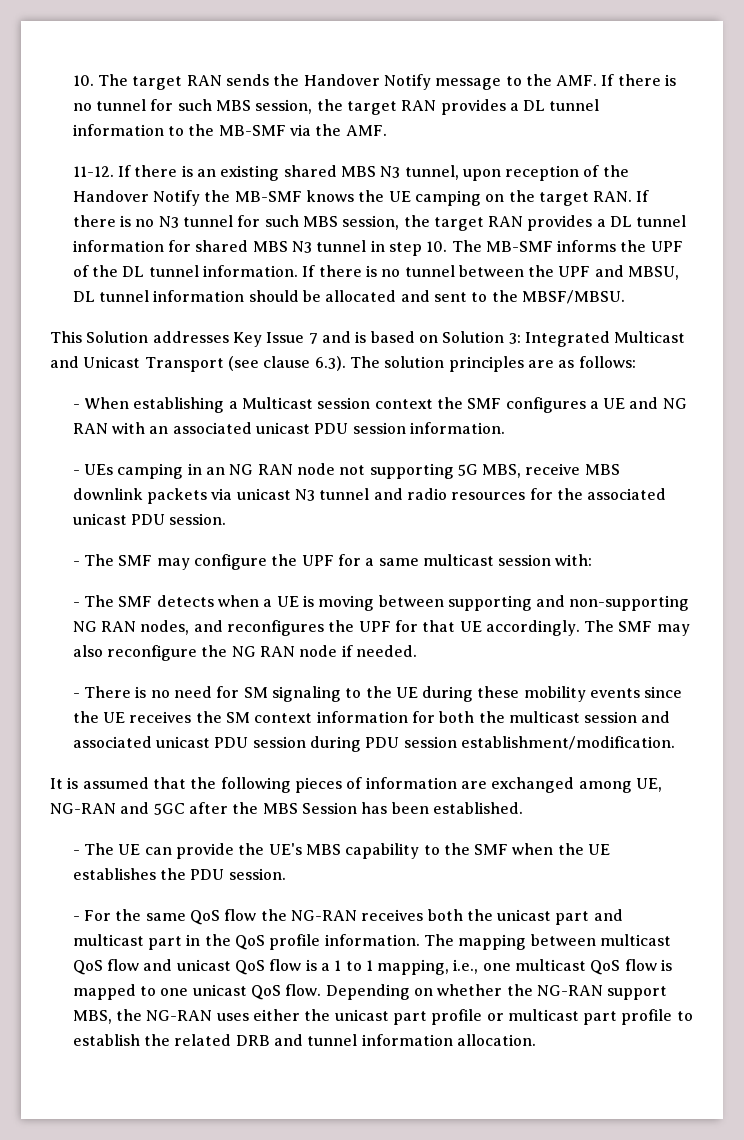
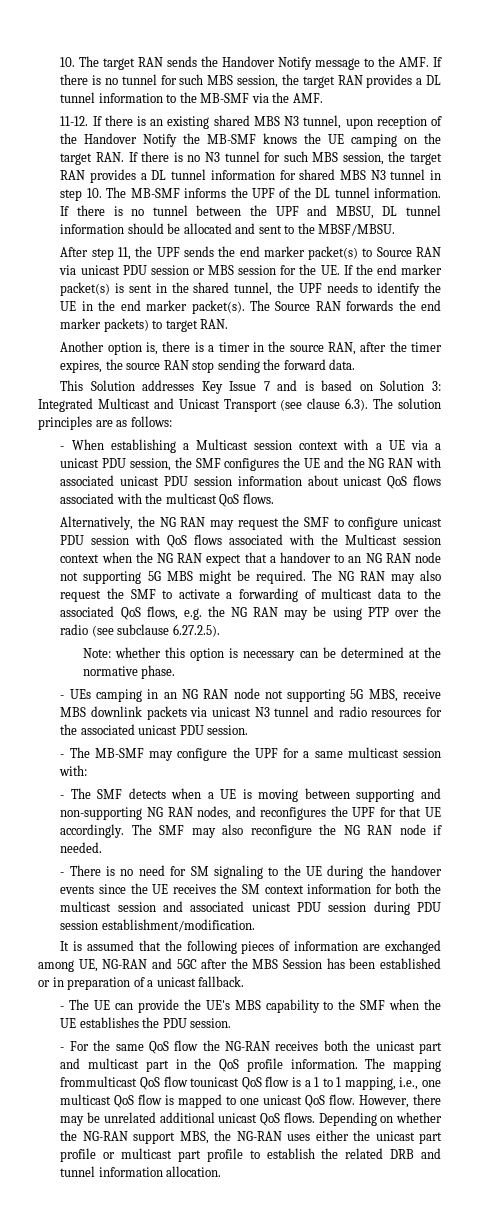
(625, 297) none -> [60,246,441,260] [59,264,443,275] [60,282,441,296] [60,300,441,314] [60,318,229,332] [60,341,443,355] [60,359,356,373] // After step 11, the UPF sends the end marker packet(s) to Source RAN via unicast PDU session or MBS session for the UE. If the end marker packet(s) is sent in the shared tunnel, the UPF needs to identify the UE in the end marker packet(s). The Source RAN forwards the end marker packets) to target RAN. // Another option is, there is a timer in the source RAN, after the timer expires, the source RAN stop sending the forward data.
(433, 404) none -> [343,439,441,450] [60,458,172,471] with a UE via a unicast PDU session,
[589,401,599,409] a -> [283,457,301,468] the
(659, 403) none -> [347,457,365,468] the
[149,422,505,434] an associated unicast PDU session information. -> [60,475,441,489] [60,493,274,507] [60,516,442,530] [60,534,441,548] [60,552,441,566] [60,570,442,584] [60,588,442,602] [60,606,442,620] [60,624,220,637] [82,647,442,661] [82,665,176,679] associated unicast PDU session information about unicast QoS flows associated with the multicast QoS flows. // Alternatively, the NG RAN may request the SMF to configure unicast PDU session with QoS flows associated with the Multicast session context when the NG RAN expect that a handover to an NG RAN node not supporting 5G MBS might be required. The NG RAN may also request the SMF to activate a forwarding of multicast data to the associated QoS flows, e.g. the NG RAN may be using PTP over the radio (see subclause 6.27.2.5). // Note: whether this option is necessary can be determined at the normative phase.
[118,555,153,566] SMF -> [94,748,144,758] MB-SMF
[477,686,586,702] these mobility -> [368,865,443,876] the handover
[432,802,523,814] established. -> [379,958,441,969] [38,976,245,990] established or in preparation of a unicast fallback.
[530,934,671,946] [72,959,231,975] between multicast QoS flow and unicast -> [60,1076,240,1090] frommulticast QoS flow tounicast
(322, 990) none -> [359,1094,441,1108] [60,1112,315,1126] However, there may be unrelated additional unicast QoS flows.

